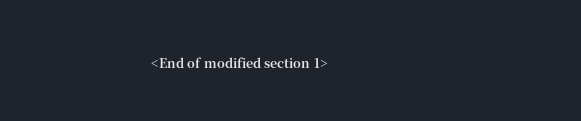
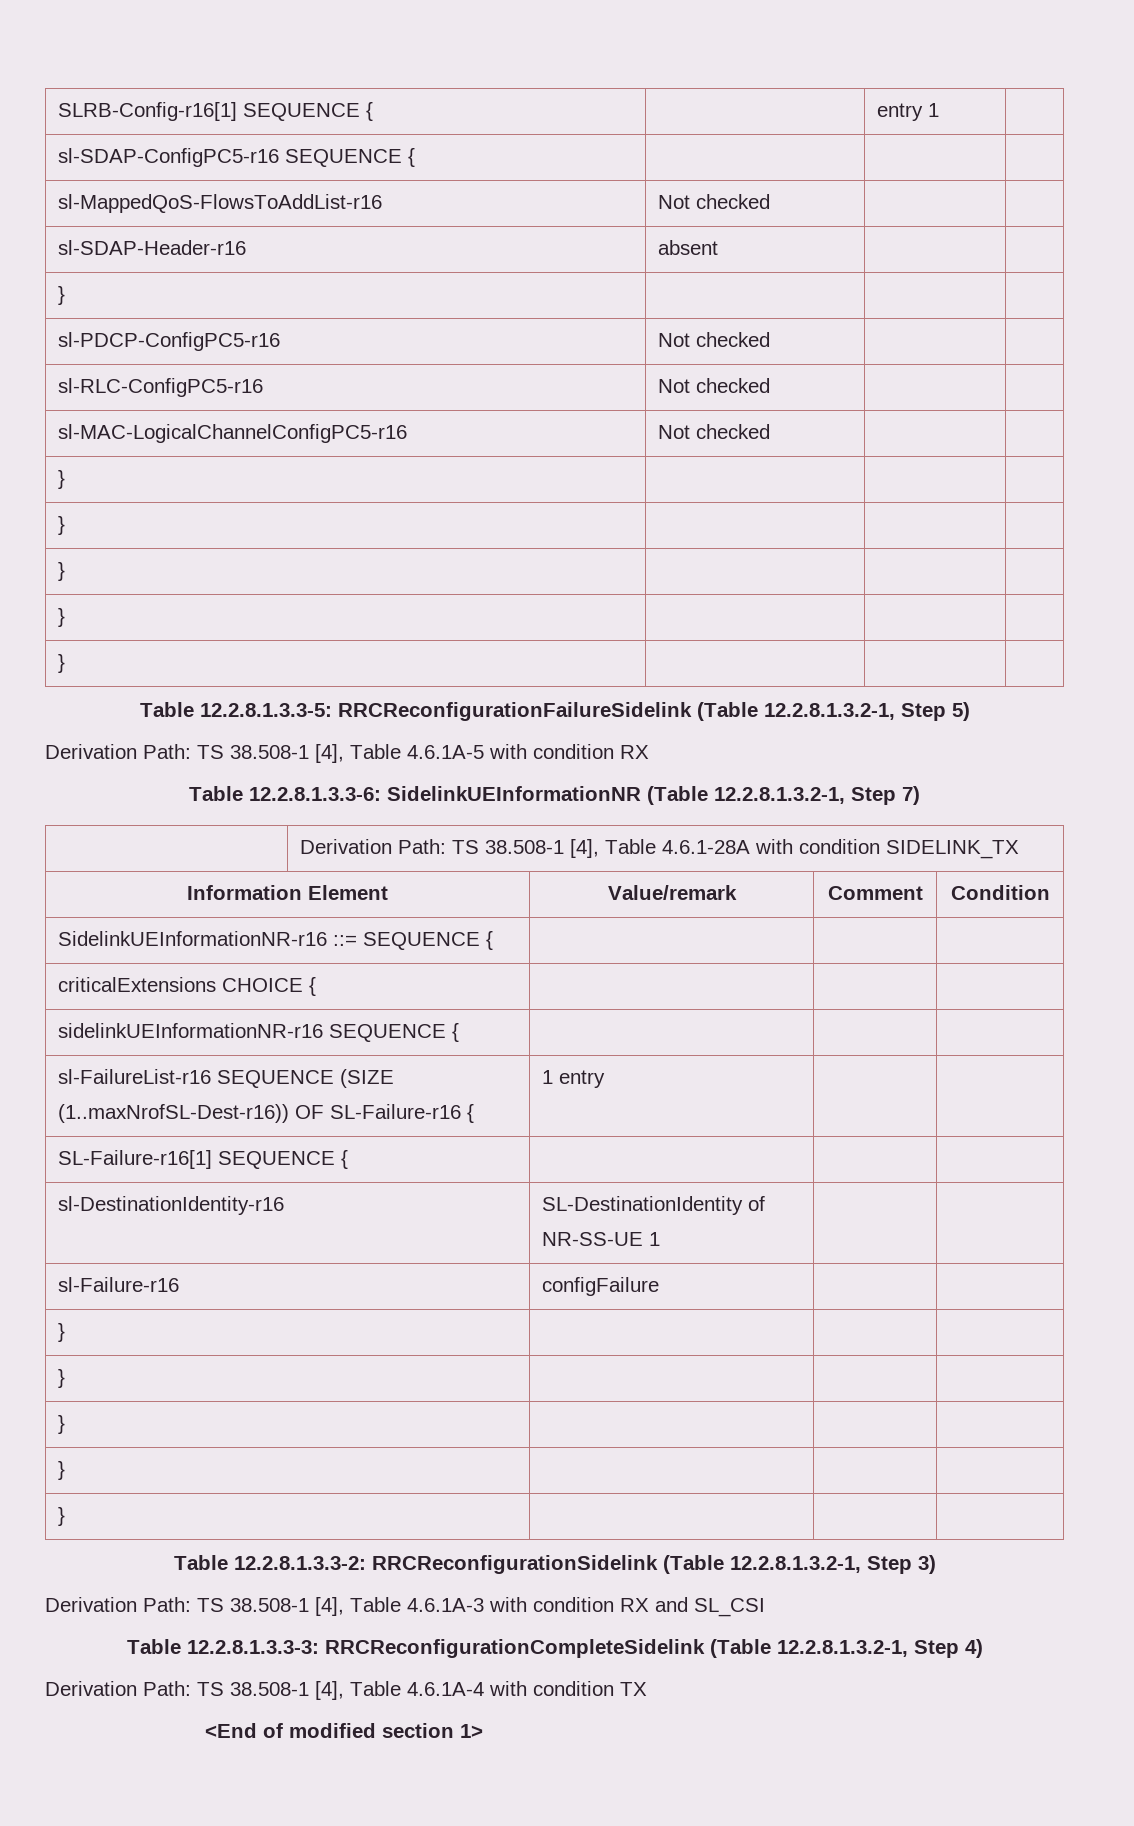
(151, 62) none -> [58,102,374,121] [877,103,940,121] [58,148,416,167] [58,194,383,213] [658,194,771,209] [58,240,247,255] [658,240,719,255] [58,286,66,305] [58,332,281,351] [658,332,771,347] [58,378,264,397] [658,378,771,393] [58,424,408,443] [658,424,771,439] [58,470,66,489] [58,516,66,535] [58,562,66,581] [58,608,66,627] [58,654,66,673] [139,702,970,721] [45,744,649,763] [189,786,920,805] [300,839,1020,859] [187,885,388,900] [607,885,737,900] [827,886,923,900] [950,885,1050,900] [58,931,494,950] [58,977,317,996] [58,1023,460,1042] [58,1069,395,1088] [58,1104,475,1123] [542,1070,606,1088] [58,1150,349,1169] [58,1196,285,1215] [542,1196,766,1215] [542,1232,661,1246] [58,1277,180,1292] [542,1277,660,1296] [58,1323,66,1342] [58,1369,66,1388] [58,1415,66,1434] [58,1461,66,1480] [58,1507,66,1526] [173,1555,936,1574] [45,1597,765,1617] [126,1639,983,1658] [45,1681,647,1700] SLRB-Config-r16[1] SEQUENCE { | | entry 1 | // sl-SDAP-ConfigPC5-r16 SEQUENCE { | | | // sl-MappedQoS-FlowsToAddList-r16 | Not checked | | // sl-SDAP-Header-r16 | absent | | // } | | | // sl-PDCP-ConfigPC5-r16 | Not checked | | // sl-RLC-ConfigPC5-r16 | Not checked | | // sl-MAC-LogicalChannelConfigPC5-r16 | Not checked | | // } | | | // } | | | // } | | | // } | | | // } | | | // Table 12.2.8.1.3.3-5: RRCReconfigurationFailureSidelink (Table 12.2.8.1.3.2-1, Step 5) // Derivation Path: TS 38.508-1 [4], Table 4.6.1A-5 with condition RX // Table 12.2.8.1.3.3-6: SidelinkUEInformationNR (Table 12.2.8.1.3.2-1, Step 7) // | Derivation Path: TS 38.508-1 [4], Table 4.6.1-28A with condition SIDELINK_TX // Information Element | Value/remark | Comment | Condition // SidelinkUEInformationNR-r16 ::= SEQUENCE { | | | // criticalExtensions CHOICE { | | | // sidelinkUEInformationNR-r16 SEQUENCE { | | | // sl-FailureList-r16 SEQUENCE (SIZE (1..maxNrofSL-Dest-r16)) OF SL-Failure-r16 { | 1 entry | | // SL-Failure-r16[1] SEQUENCE { | | | // sl-DestinationIdentity-r16 | SL-DestinationIdentity of NR-SS-UE 1 | | // sl-Failure-r16 | configFailure | | // } | | | // } | | | // } | | | // } | | | // } | | | // Table 12.2.8.1.3.3-2: RRCReconfigurationSidelink (Table 12.2.8.1.3.2-1, Step 3) // Derivation Path: TS 38.508-1 [4], Table 4.6.1A-3 with condition RX and SL_CSI // Table 12.2.8.1.3.3-3: RRCReconfigurationCompleteSidelink (Table 12.2.8.1.3.2-1, Step 4) // Derivation Path: TS 38.508-1 [4], Table 4.6.1A-4 with condition TX //

